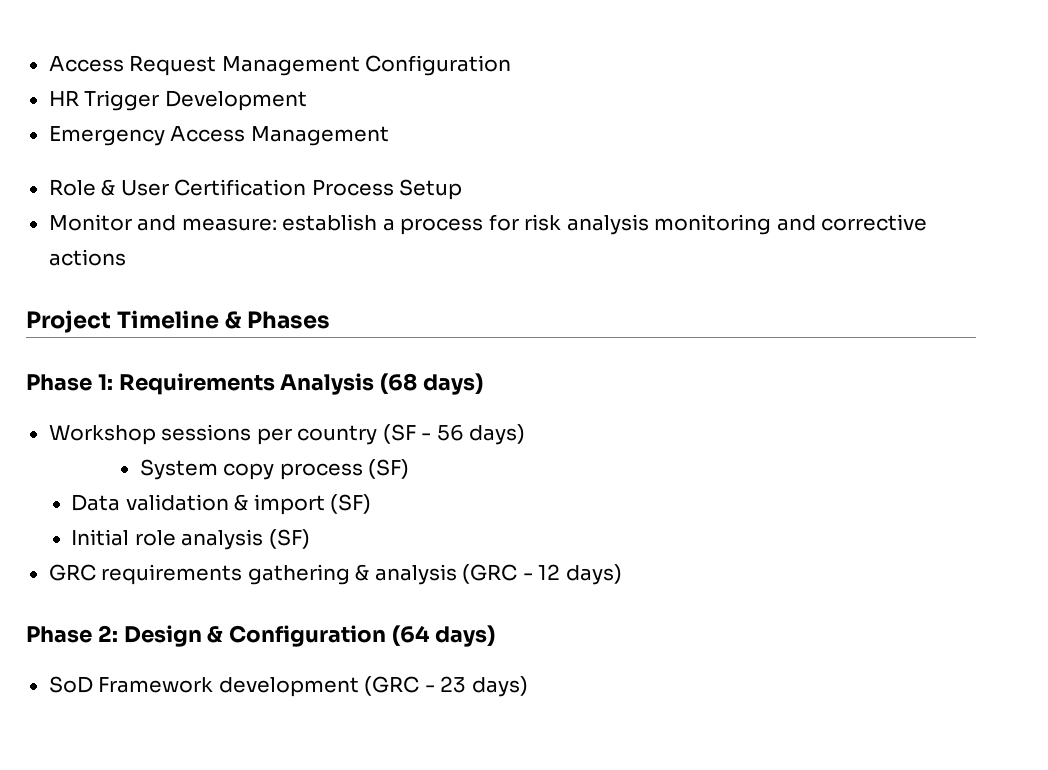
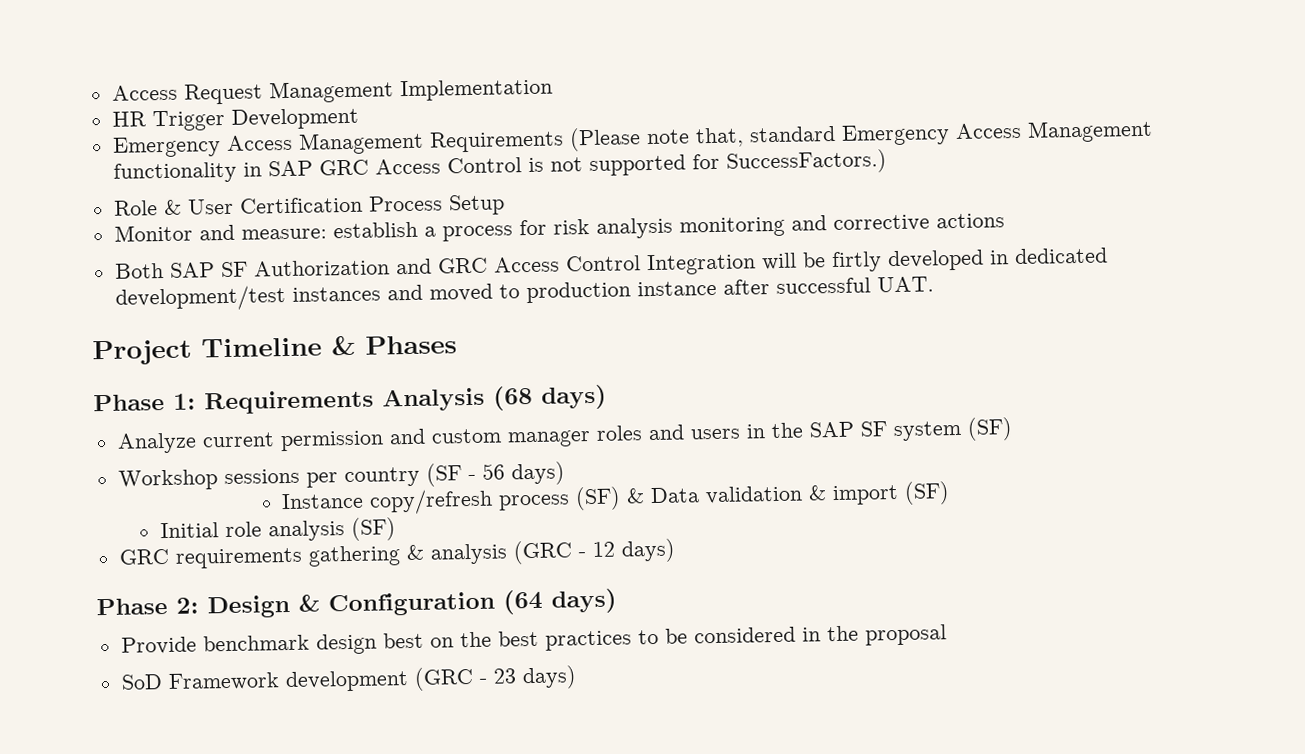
[365,55,512,76] Configuration -> [399,78,553,102] Implementation
(389, 136) none -> [428,119,1153,153] [112,149,887,184] Requirements (Please note that, standard Emergency Access Management functionality in SAP GRC Access Control is not supported for SuccessFactors.)
(126, 257) none -> [114,247,1108,279] [114,276,934,312] // Both SAP SF Authorization and GRC Access Control Integration will be firtly developed in dedicated development/test instances and moved to production instance after successful UAT.
(484, 384) none -> [116,417,1013,454] // Analyze current permission and custom manager roles and users in the SAP SF system (SF)
[139,459,275,480] System copy -> [281,488,494,515] Instance copy/refresh
(410, 469) // -> [626,488,646,504] &
(495, 636) none -> [120,624,947,655] // Provide benchmark design best on the best practices to be considered in the proposal

